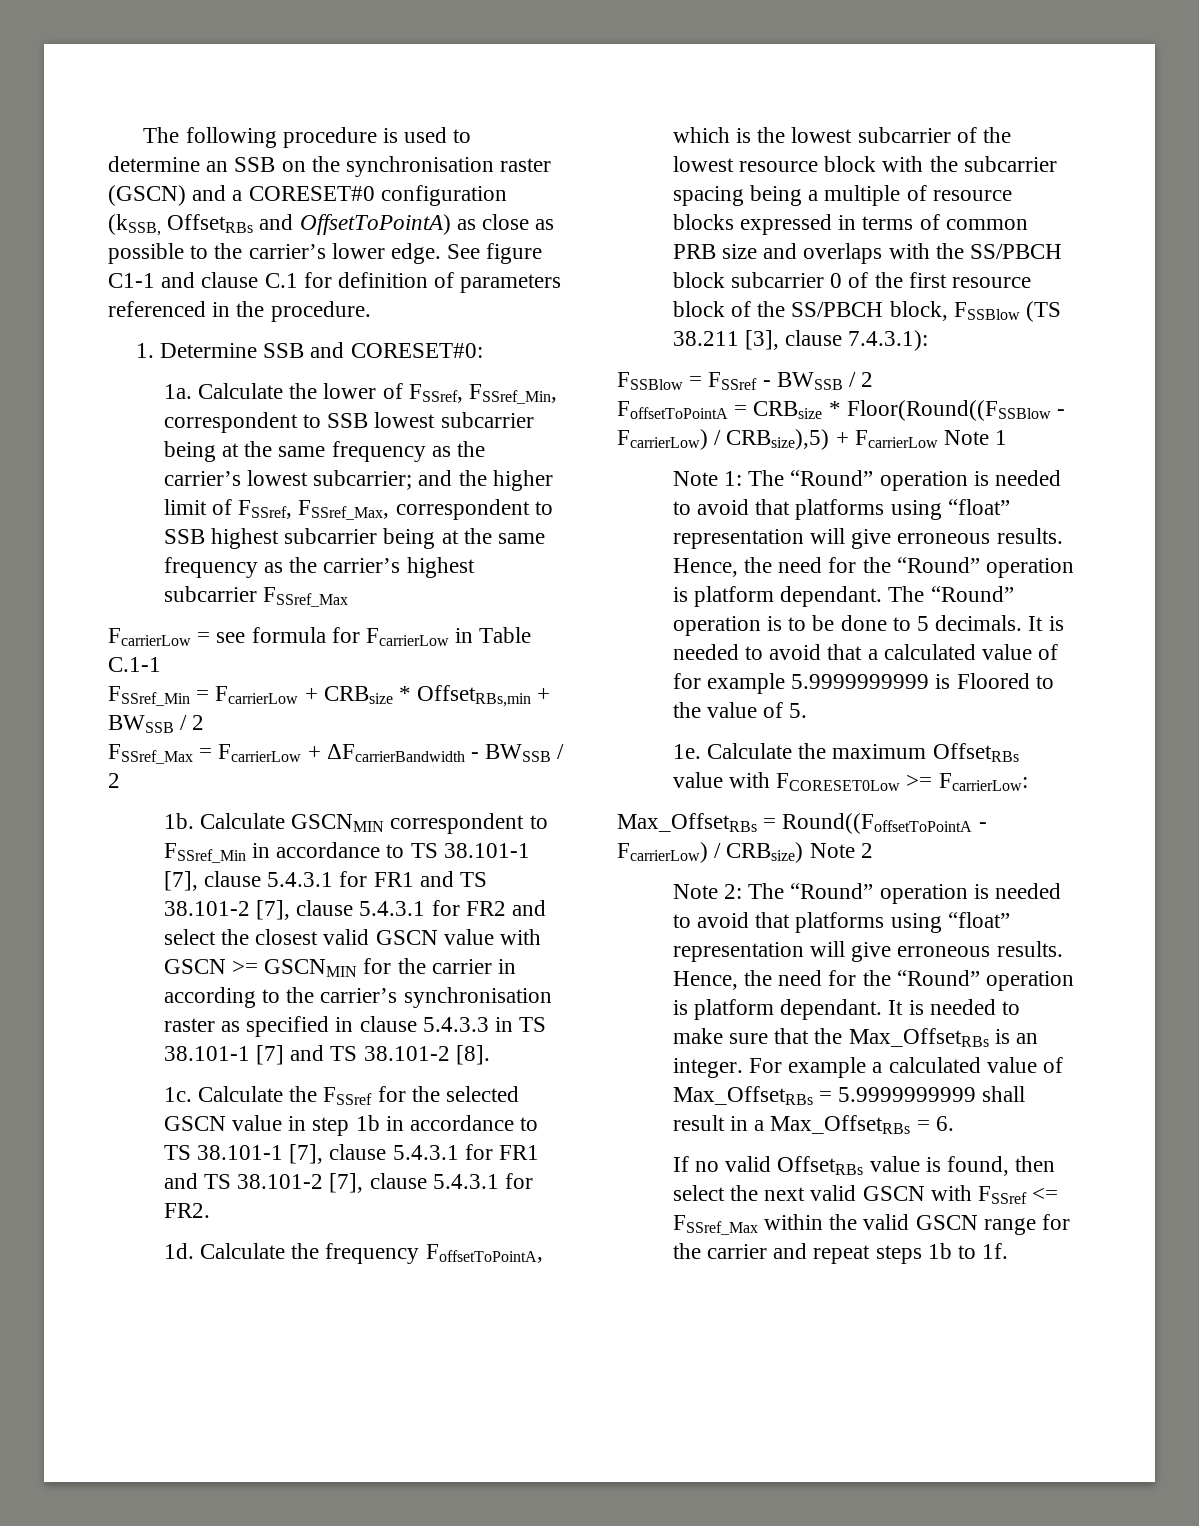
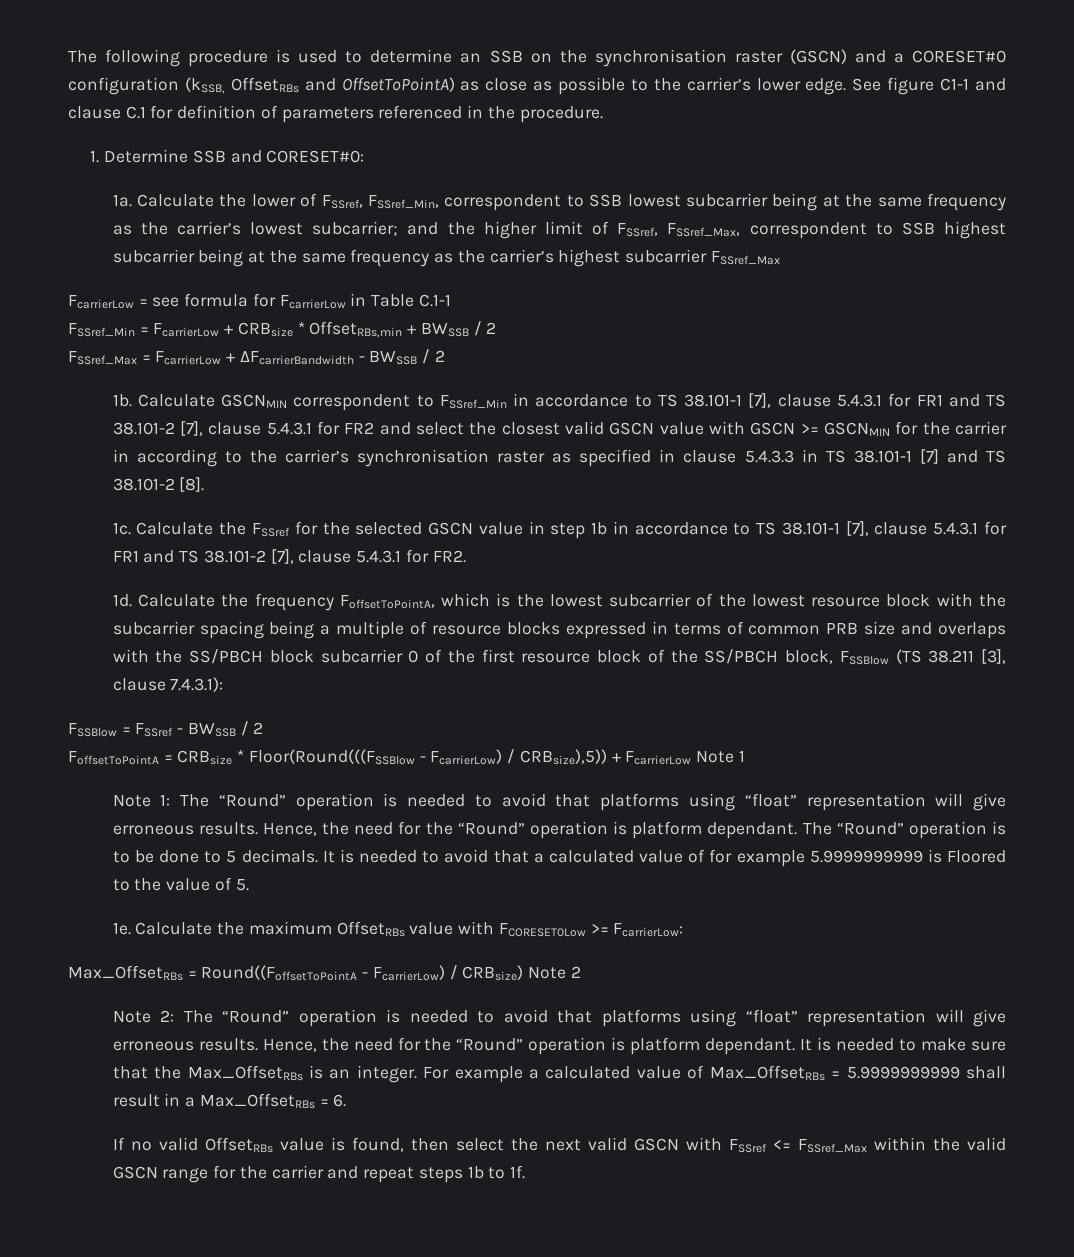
[846,400,1066,421] [617,429,830,450] Floor(Round((FSSBlow - FcarrierLow) / CRBsize),5) -> [248,749,607,765] Floor(Round(((FSSBlow - FcarrierLow) / CRBsize),5))

